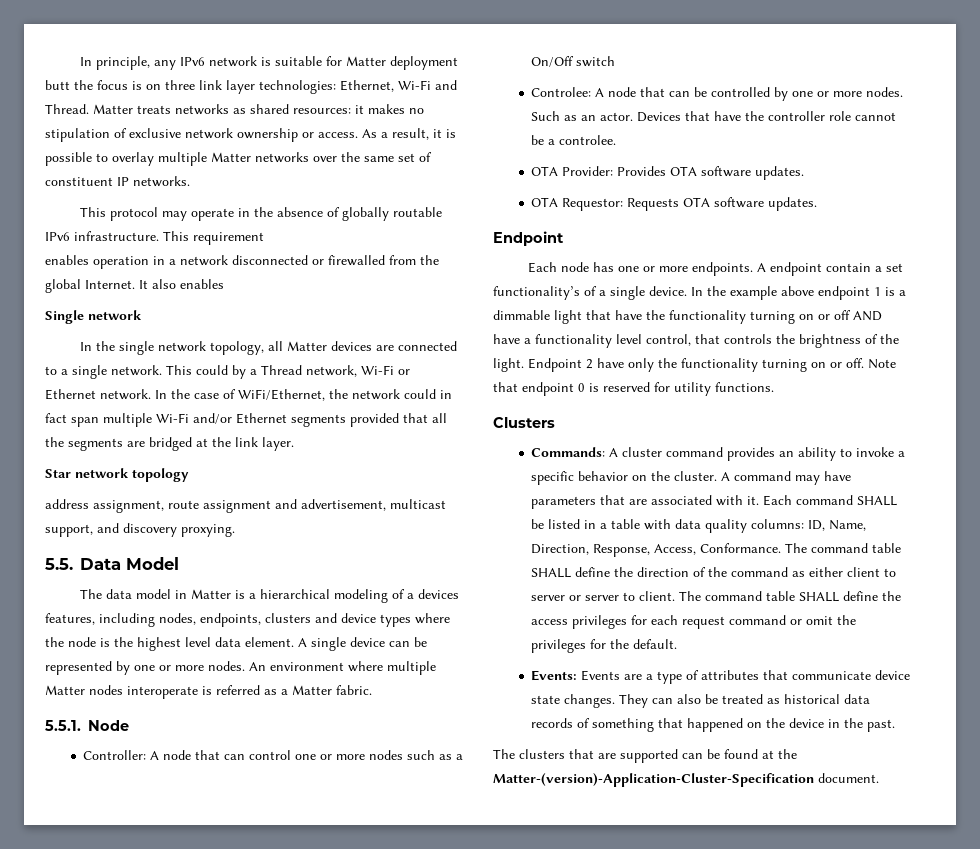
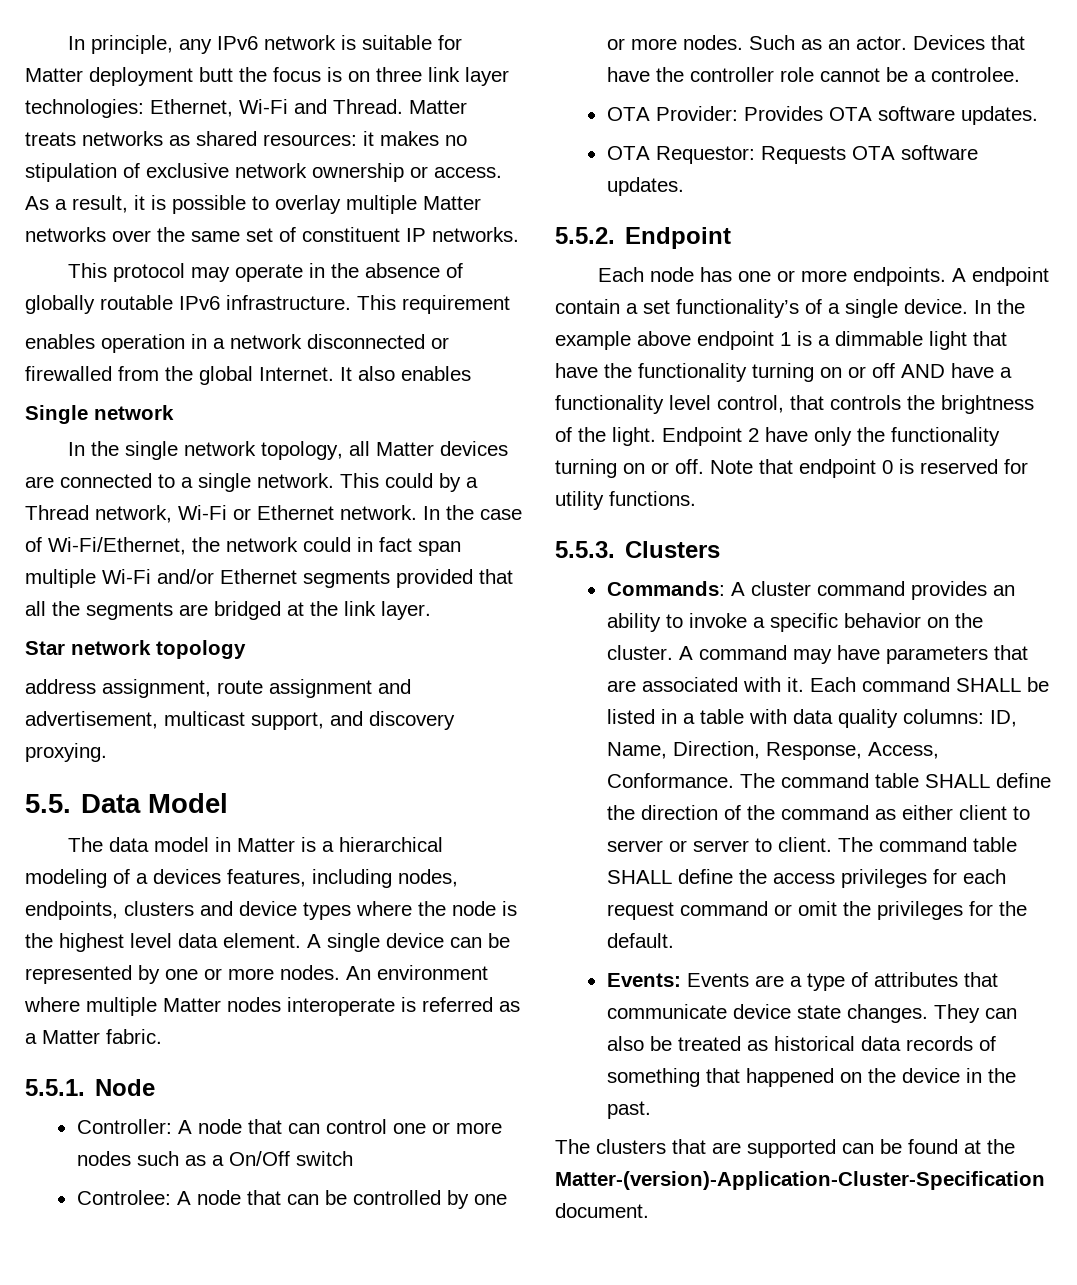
[238,389,325,401] WiFi/Ethernet, -> [48,537,186,555] Wi-Fi/Ethernet,
(818, 204) none -> [555,227,615,244] 5.5.2.
(774, 387) none -> [555,541,615,558] 5.5.3.

